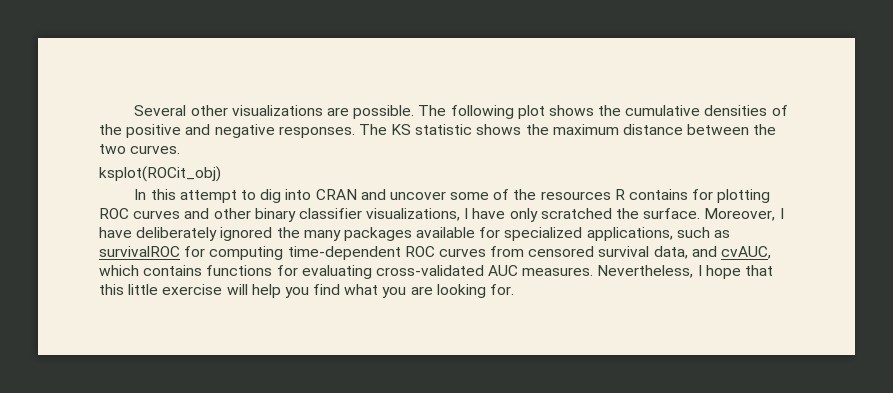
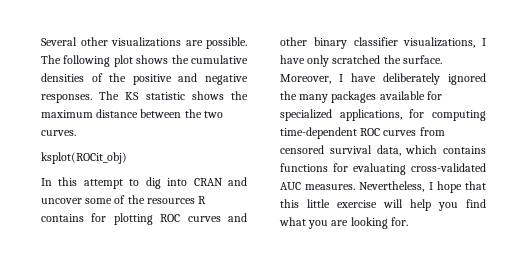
[676,227,731,238] [99,246,180,257] such as survivalROC -> (402, 115) none
[691,246,772,259] and cvAUC, -> (401, 150) none

